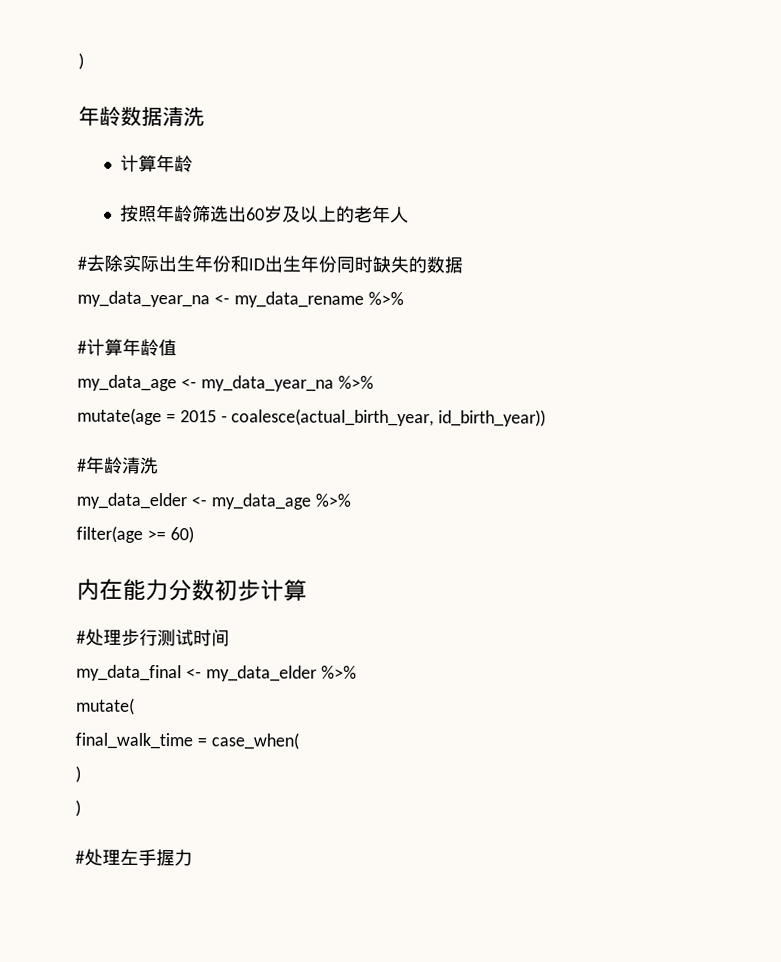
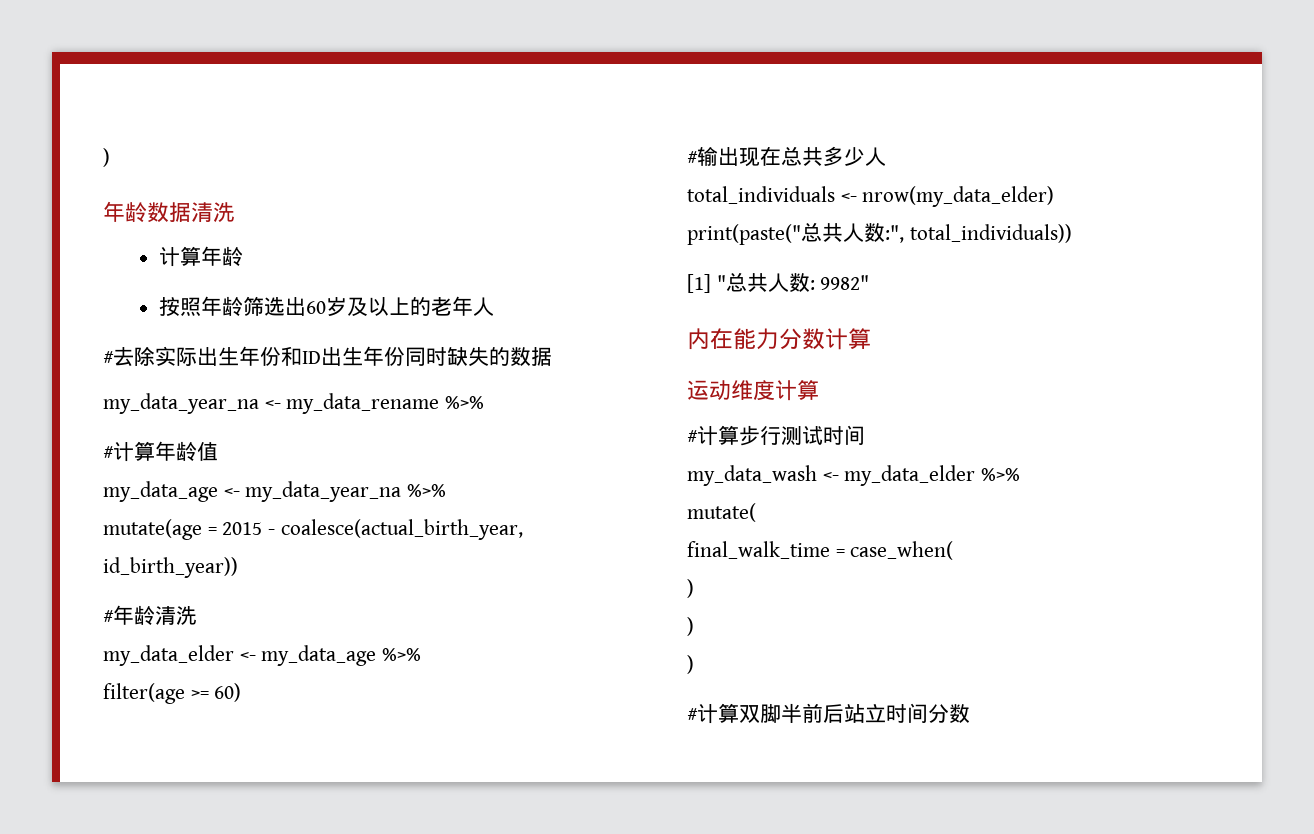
(194, 535) none -> [687,146,886,167] [687,186,1055,207] [687,222,1072,245] [687,272,870,293] // #输出现在总共多少人 // total_individuals <- nrow(my_data_elder) // print(paste("总共人数:", total_individuals)) // [1] "总共人数: 9982"
[214,579,261,602] 初步 -> [825,328,871,350] [687,380,775,401] 计算 // 运动维度
[85,628,122,646] 处理 -> [697,425,739,446] 计算
[76,664,182,682] my_data_final -> [687,465,817,486] my_data_wash
[75,848,193,867] // #处理左手握力 -> [687,655,694,674] [687,703,970,724] // ) // #计算双脚半前后站立时间分数

